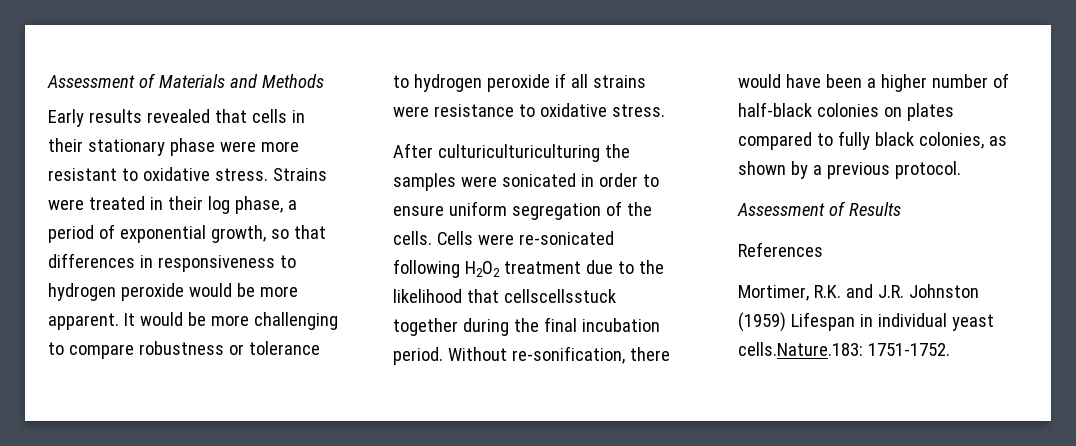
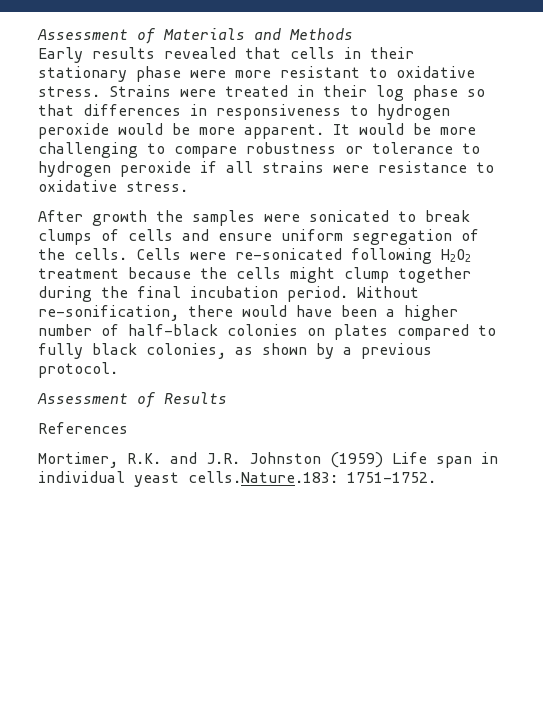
[234,196,297,214] [48,224,266,243] phase, a period of exponential growth, -> [413,85,458,101] phase
[437,144,600,162] culturiculturiculturing -> [92,210,147,226] growth
[580,173,659,187] in order to -> [398,210,470,222] [38,229,209,245] to break clumps of cells and
[585,260,664,274] [393,289,616,303] due to the likelihood that cellscellsstuck -> [128,267,389,283] because the cells might clump
[790,312,855,331] Lifespan -> [392,452,472,468] Life span

